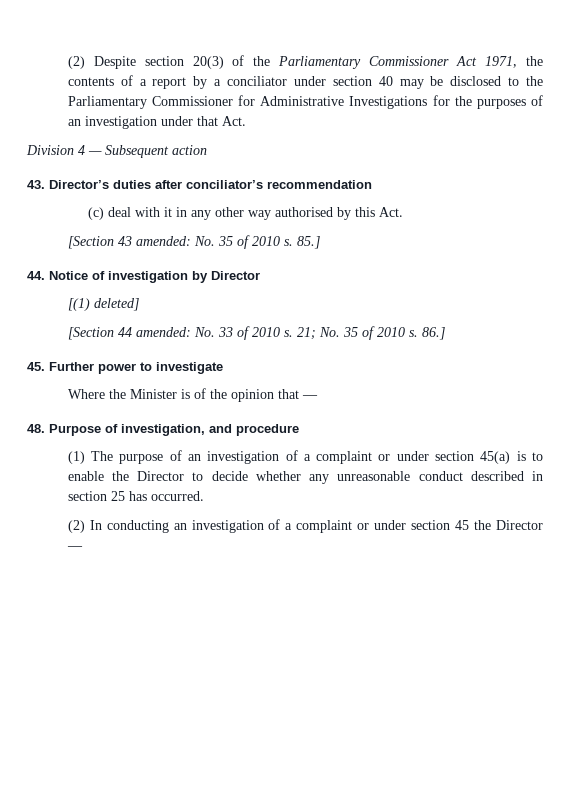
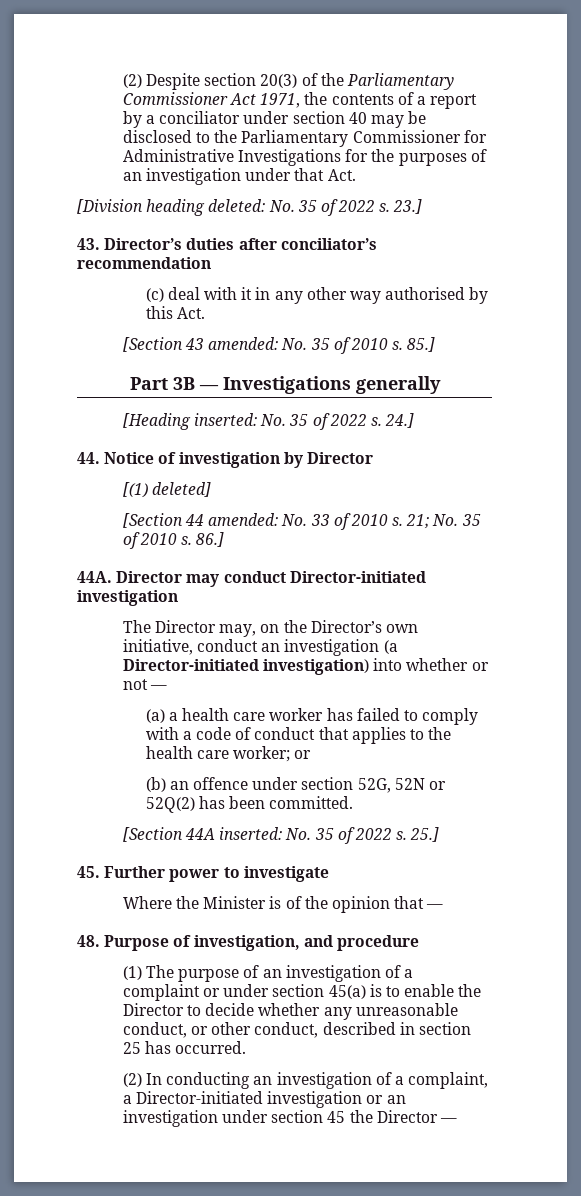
[26,145,207,158] Division 4 — Subsequent action -> [77,199,423,216] [Division heading deleted: No. 35 of 2022 s. 23.]
(320, 242) none -> [129,376,441,394] [122,413,415,430] // Part 3B — Investigations generally // [Heading inserted: No. 35 of 2022 s. 24.]
(445, 333) none -> [77,571,426,587] [77,590,178,606] [122,620,418,637] [122,639,398,656] [122,658,489,675] [122,679,167,690] [145,708,479,725] [145,727,452,744] [145,746,312,762] [145,777,446,793] [145,796,354,813] [122,827,440,844] // 44A. Director may conduct Director-initiated investigation // The Director may, on the Director’s own initiative, conduct an investigation (a Director-initiated investigation) into whether or not — // (a) a health care worker has failed to comply with a code of conduct that applies to the health care worker; or // (b) an offence under section 52G, 52N or 52Q(2) has been committed. // [Section 44A inserted: No. 35 of 2022 s. 25.]
[418,471,463,481] conduct -> [122,1022,319,1038] conduct, or other conduct,
[296,520,370,533] complaint or -> [408,1072,489,1089] [122,1091,406,1108] [122,1110,218,1127] complaint, a Director-initiated investigation or an investigation

